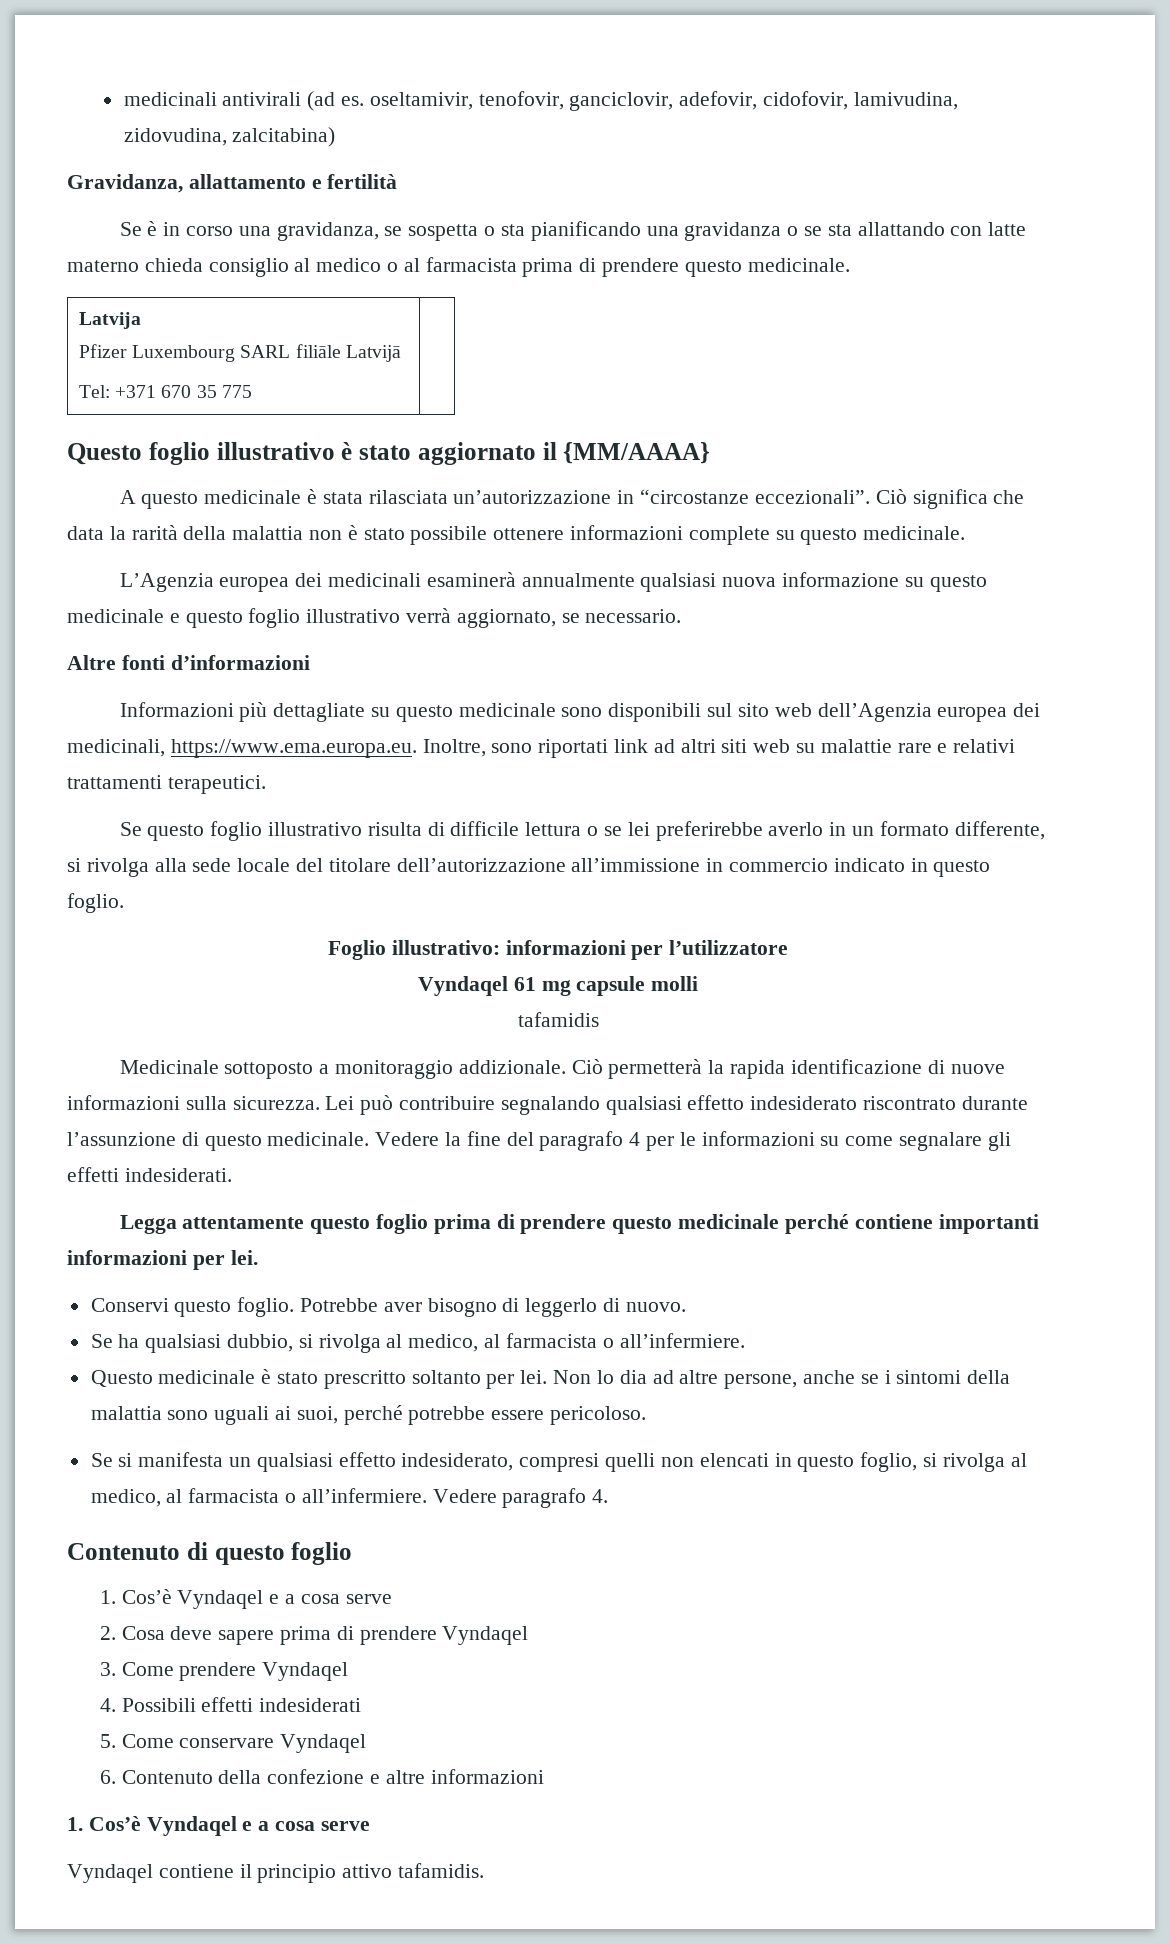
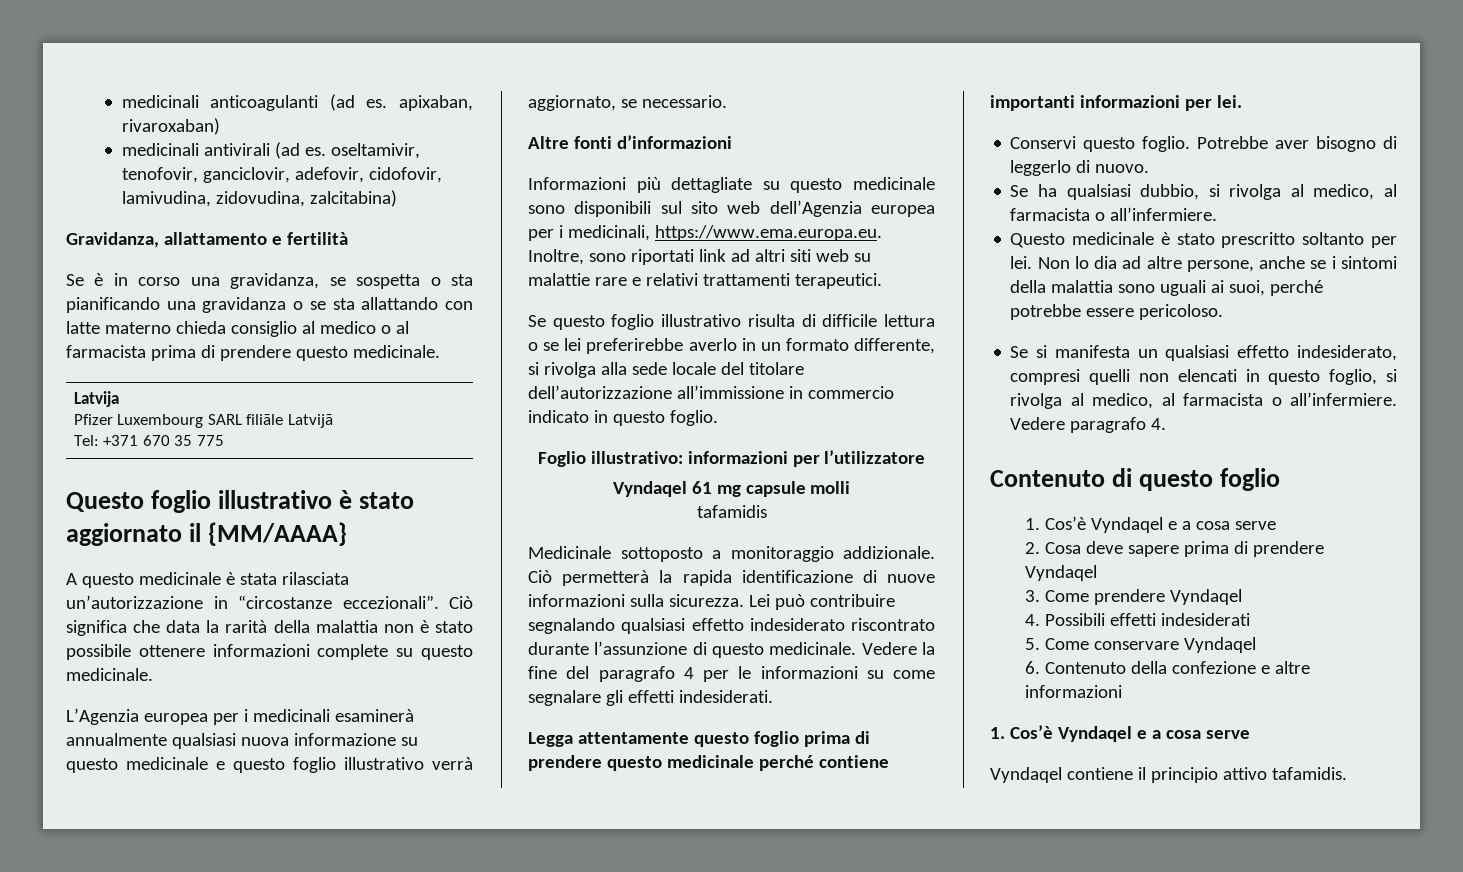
[123,92,217,106] medicinali -> [121,94,473,111] [121,118,220,135] [121,143,199,156] medicinali anticoagulanti (ad es. apixaban, rivaroxaban) // medicinali
[295,573,323,587] dei -> [212,709,248,725] per i
[1013,703,1041,717] dei -> [528,225,563,241] per i

